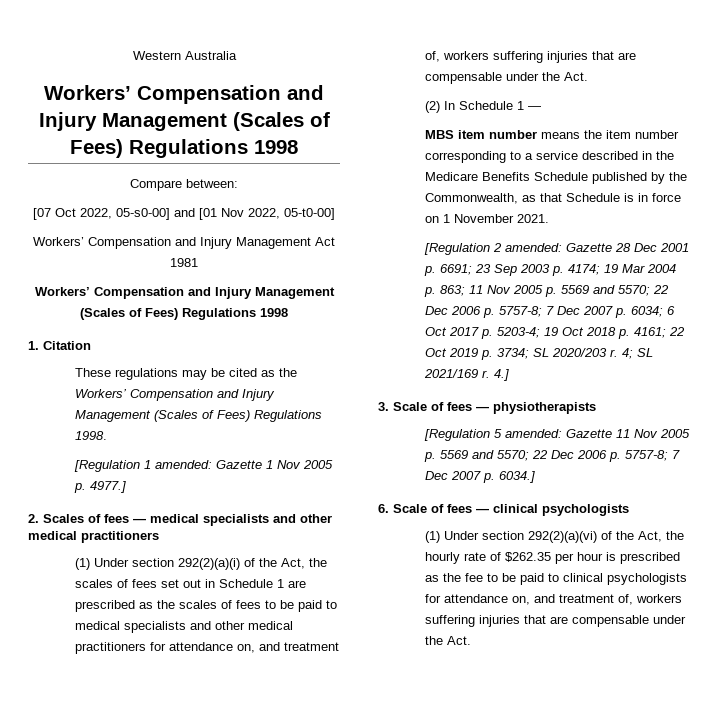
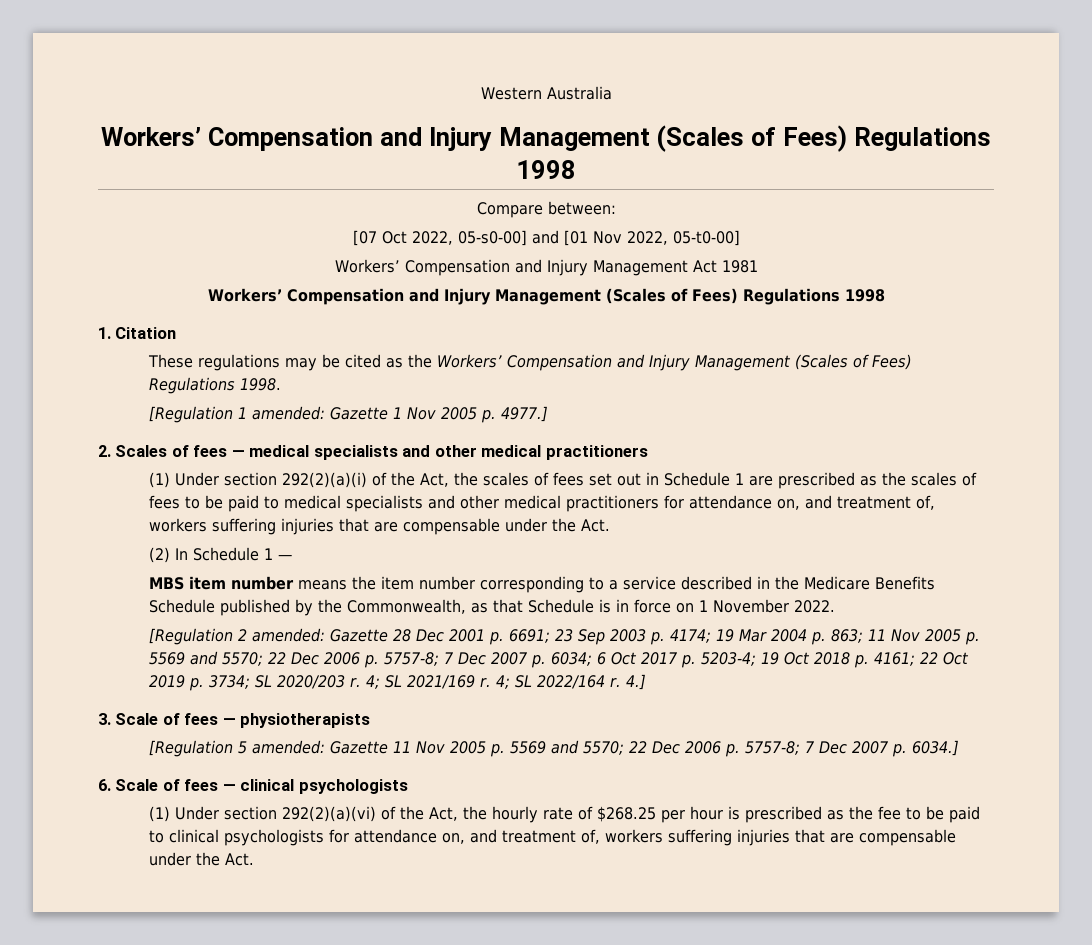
[517,214,550,223] 2021. -> [794,600,836,613] 2022.
(491, 374) none -> [496,675,622,689] 4; SL 2022/164 r.
[505,552,552,562] $262.35 -> [597,806,657,822] $268.25

